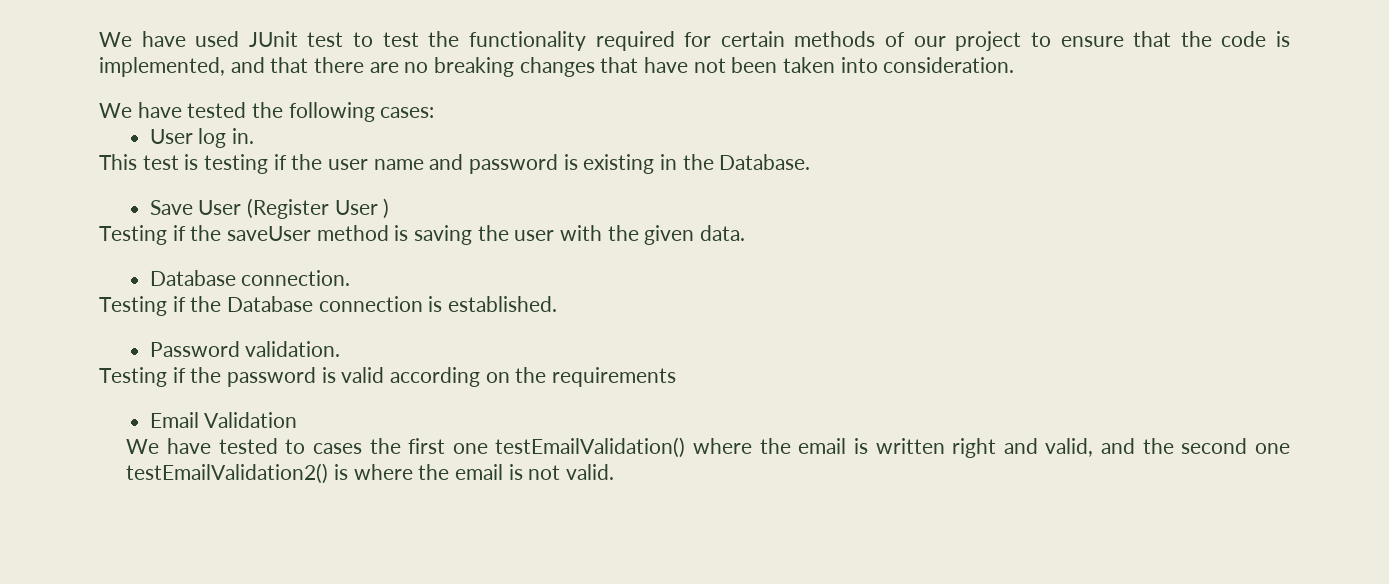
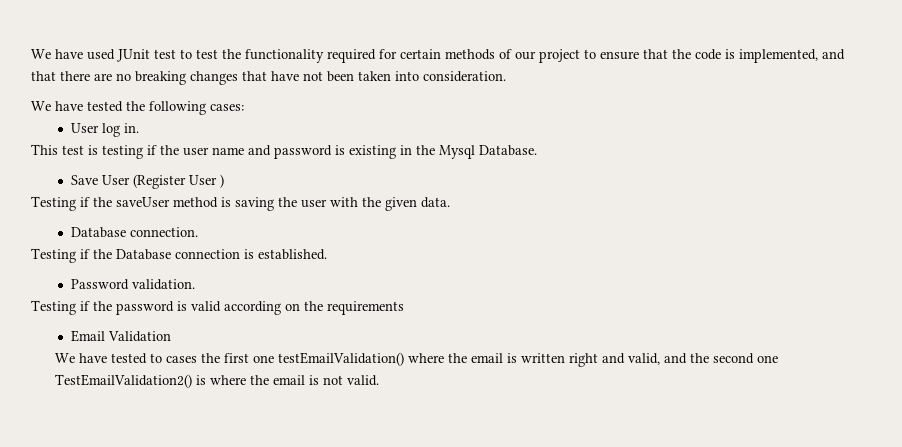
(714, 162) none -> [439,145,475,159] Mysql
[126,463,329,484] testEmailValidation2() -> [55,374,193,388] TestEmailValidation2()

